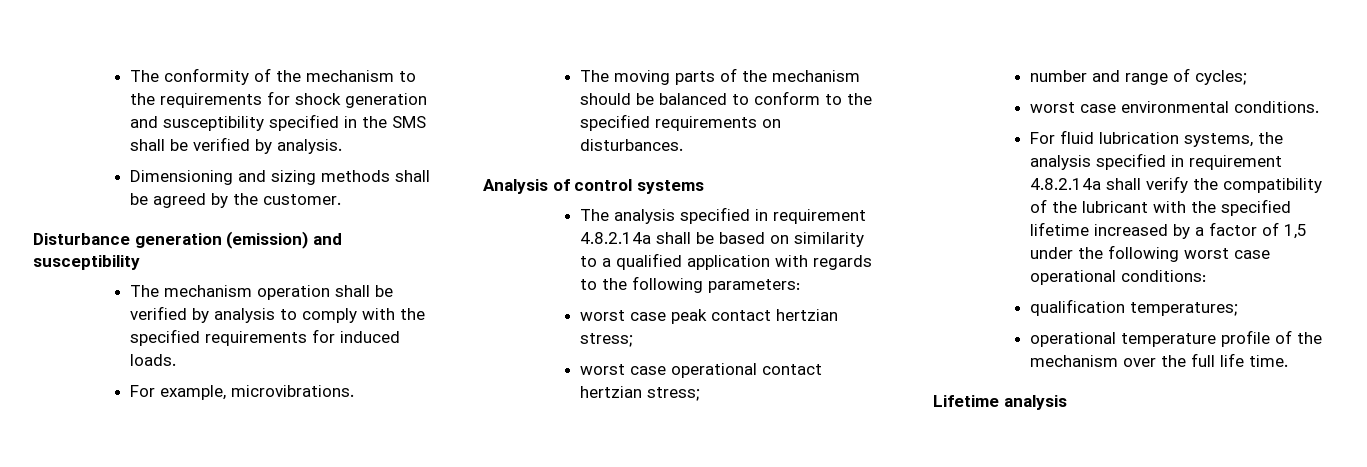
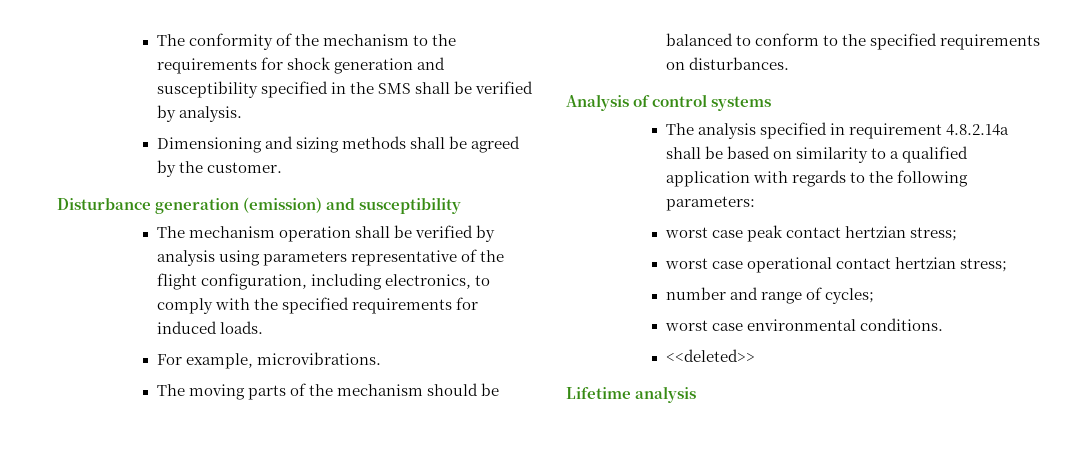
(276, 315) none -> [218,249,505,266] [156,273,472,290] using parameters representative of the flight configuration, including electronics,
[1030,130,1284,147] [1030,153,1283,170] [1030,176,1323,193] [1030,199,1292,216] [1030,222,1308,239] [1030,245,1271,262] [1030,270,1207,285] [1030,299,1239,316] [1030,330,1323,347] [1030,353,1289,367] For fluid lubrication systems, the analysis specified in requirement 4.8.2.14a shall verify the compatibility of the lubricant with the specified lifetime increased by a factor of 1,5 under the following worst case operational conditions: // qualification temperatures; // operational temperature profile of the mechanism over the full life time. -> [665,349,755,362] <<deleted>>

